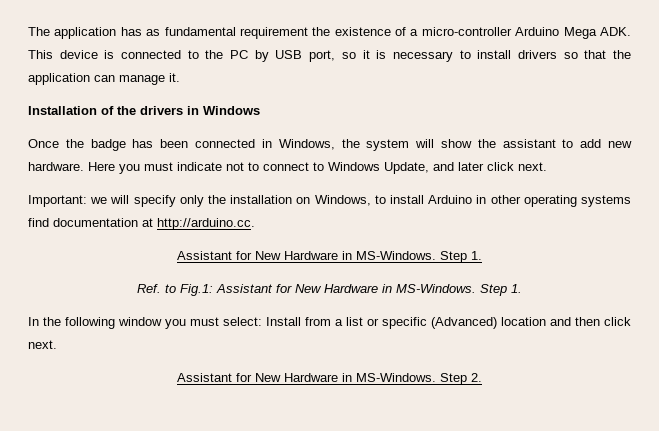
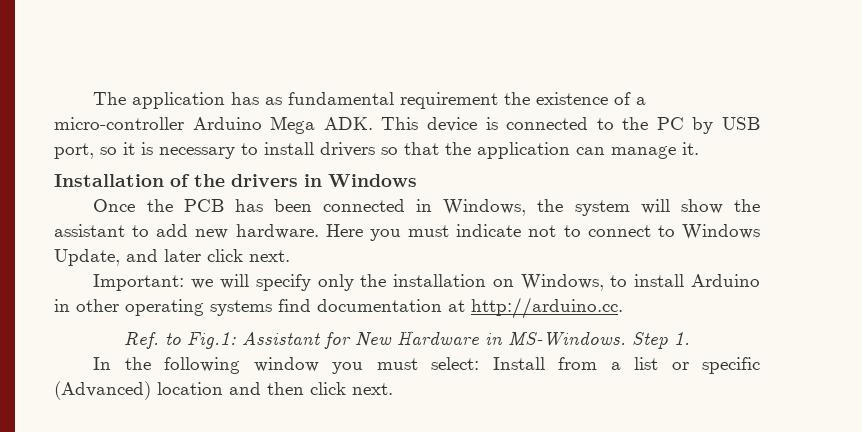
[90,139,126,151] badge -> [183,199,224,212] PCB
[177,251,482,263] // Assistant for New Hardware in MS-Windows. Step 1. -> (623, 308) none
[177,373,482,385] // Assistant for New Hardware in MS-Windows. Step 2. -> (393, 389) none

